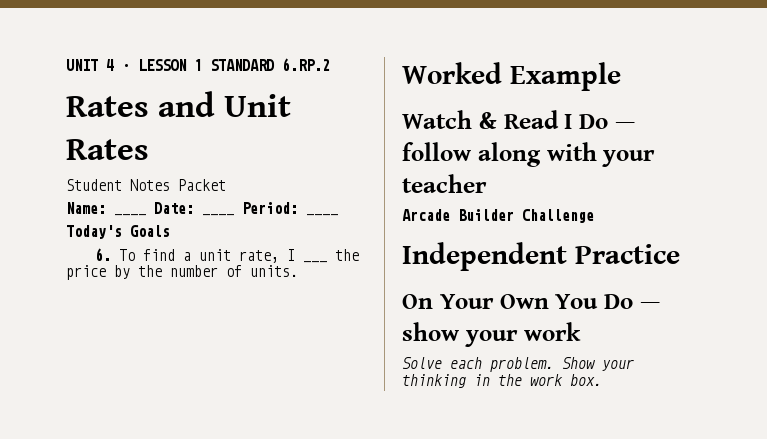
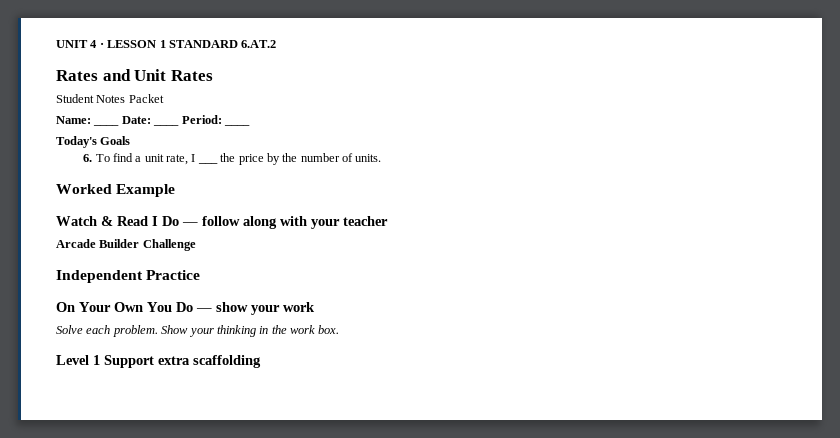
[282,58,330,71] 6.RP.2 -> [241,40,277,48] 6.AT.2
(602, 380) none -> [56,355,261,368] // Level 1 Support extra scaffolding

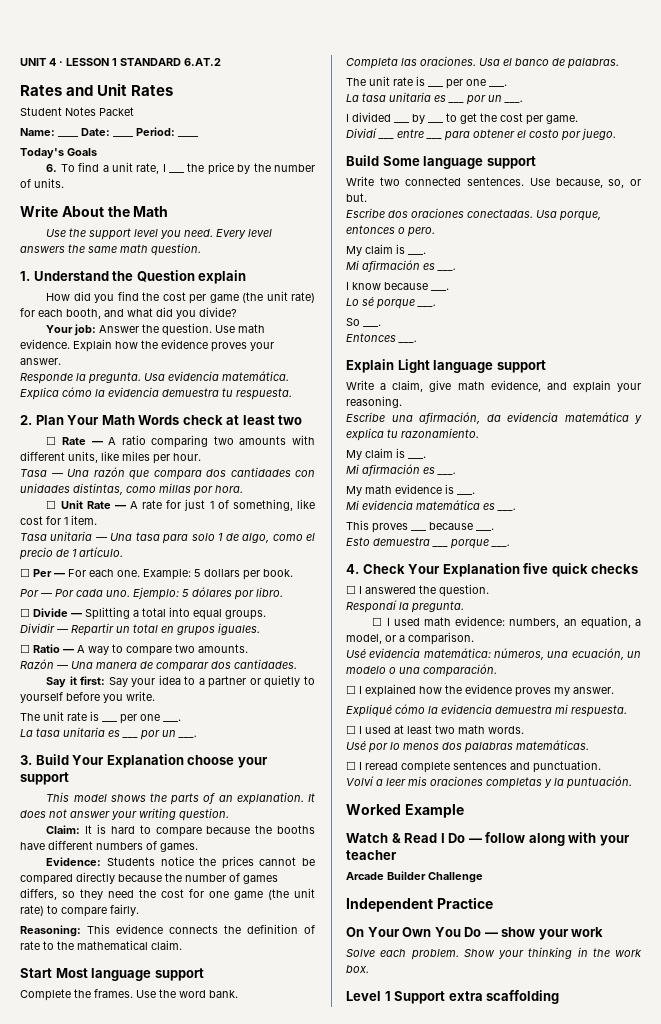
(382, 158) none -> [20,205,169,217] [46,228,273,240] [20,243,201,256] [20,270,247,284] [46,291,316,304] [20,307,237,319] [46,323,266,336] [20,339,274,352] [20,358,61,365] [20,371,289,384] [20,387,292,400] [20,415,303,425] [46,435,315,448] [20,451,201,464] [20,467,315,480] [20,483,243,496] [46,499,316,511] [20,515,97,525] [20,531,316,544] [19,547,123,560] [20,568,293,580] [20,587,283,600] [20,607,266,620] [20,623,260,636] [20,644,248,656] [20,659,297,672] [46,675,315,688] [20,691,155,703] [20,711,99,721] [102,714,181,724] [20,727,120,737] [122,730,197,740] [20,754,268,768] [20,772,69,785] [46,792,315,805] [20,808,229,821] [46,824,315,837] [20,840,198,852] [46,856,315,869] [20,872,278,885] [20,888,315,900] [20,904,139,917] [20,924,315,937] [20,940,182,950] [20,968,204,981] [20,989,238,1001] [346,56,619,69] [346,76,425,86] [428,79,507,89] [346,92,446,102] [448,95,523,105] [346,112,391,122] [394,114,444,124] [446,113,578,125] [346,128,377,138] [378,138,394,139] [397,129,424,138] [426,128,616,141] [346,155,536,169] [346,176,641,188] [346,193,367,202] [346,208,601,221] [346,225,435,237] [346,244,426,256] [346,260,456,272] [346,282,449,291] [346,297,436,309] [346,318,381,327] [346,333,417,343] [346,359,546,373] [346,380,641,393] [346,396,402,408] [346,412,642,424] [346,428,479,441] [346,448,426,460] [346,464,456,476] [346,484,475,496] [346,500,516,511] [346,520,427,533] [429,522,494,531] [346,537,430,546] [432,539,510,549] [346,563,639,577] [346,584,489,597] [346,600,464,613] [372,616,641,629] [346,632,474,645] [346,648,641,660] [346,664,497,677] [346,684,614,697] [346,704,627,717] [346,725,524,734] [346,740,589,753] [346,760,601,773] [346,776,632,789] // Write About the Math // Use the support level you need. Every level answers the same math question. // 1. Understand the Question explain // How did you find the cost per game (the unit rate) for each booth, and what did you divide? // Your job: Answer the question. Use math evidence. Explain how the evidence proves your answer. // Responde la pregunta. Usa evidencia matemática. Explica cómo la evidencia demuestra tu respuesta. // 2. Plan Your Math Words check at least two // ☐ Rate — A ratio comparing two amounts with different units, like miles per hour. // Tasa — Una razón que compara dos cantidades con unidades distintas, como millas por hora. // ☐ Unit Rate — A rate for just 1 of something, like cost for 1 item. // Tasa unitaria — Una tasa para solo 1 de algo, como el precio de 1 artículo. // ☐ Per — For each one. Example: 5 dollars per book. // Por — Por cada uno. Ejemplo: 5 dólares por libro. // ☐ Divide — Splitting a total into equal groups. // Dividir — Repartir un total en grupos iguales. // ☐ Ratio — A way to compare two amounts. // Razón — Una manera de comparar dos cantidades. // Say it first: Say your idea to a partner or quietly to yourself before you write. // The unit rate is ___ per one ___. // La tasa unitaria es ___ por un ___. // 3. Build Your Explanation choose your support // This model shows the parts of an explanation. It does not answer your writing question. // Claim: It is hard to compare because the booths have different numbers of games. // Evidence: Students notice the prices cannot be compared directly because the number of games differs, so they need the cost for one game (the unit rate) to compare fairly. // Reasoning: This evidence connects the definition of rate to the mathematical claim. // Start Most language support // Complete the frames. Use the word bank. // Completa las oraciones. Usa el banco de palabras. // The unit rate is ___ per one ___. // La tasa unitaria es ___ por un ___. // I divided ___ by ___ to get the cost per game. // Dividí ___ entre ___ para obtener el costo por juego. // Build Some language support // Write two connected sentences. Use because, so, or but. // Escribe dos oraciones conectadas. Usa porque, entonces o pero. // My claim is ___. // Mi afirmación es ___. // I know because ___. // Lo sé porque ___. // So ___. // Entonces ___. // Explain Light language support // Write a claim, give math evidence, and explain your reasoning. // Escribe una afirmación, da evidencia matemática y explica tu razonamiento. // My claim is ___. // Mi afirmación es ___. // My math evidence is ___. // Mi evidencia matemática es ___. // This proves ___ because ___. // Esto demuestra ___ porque ___. // 4. Check Your Explanation five quick checks // ☐ I answered the question. // Respondí la pregunta. // ☐ I used math evidence: numbers, an equation, a model, or a comparison. // Usé evidencia matemática: números, una ecuación, un modelo o una comparación. // ☐ I explained how the evidence proves my answer. // Expliqué cómo la evidencia demuestra mi respuesta. // ☐ I used at least two math words. // Usé por lo menos dos palabras matemáticas. // ☐ I reread complete sentences and punctuation. // Volví a leer mis oraciones completas y la puntuación.

